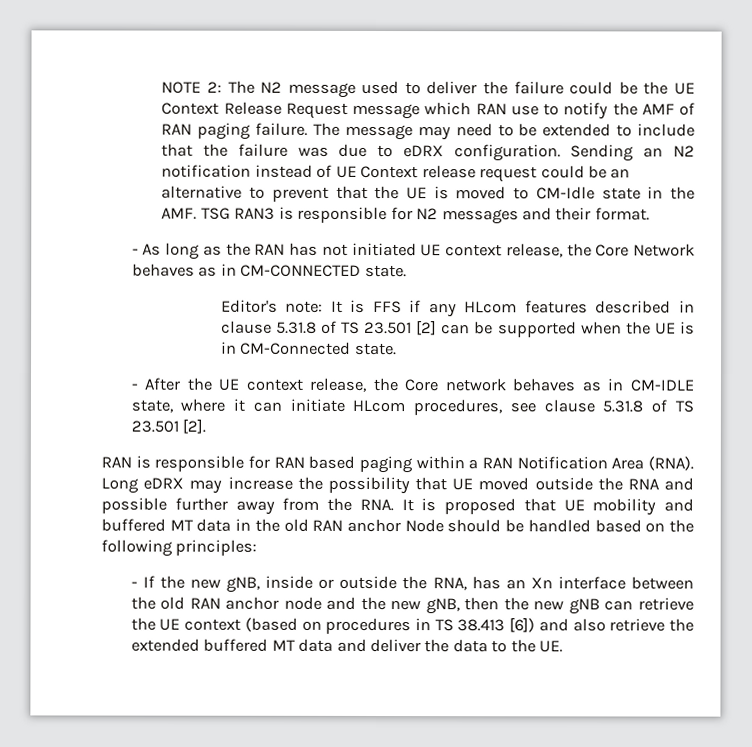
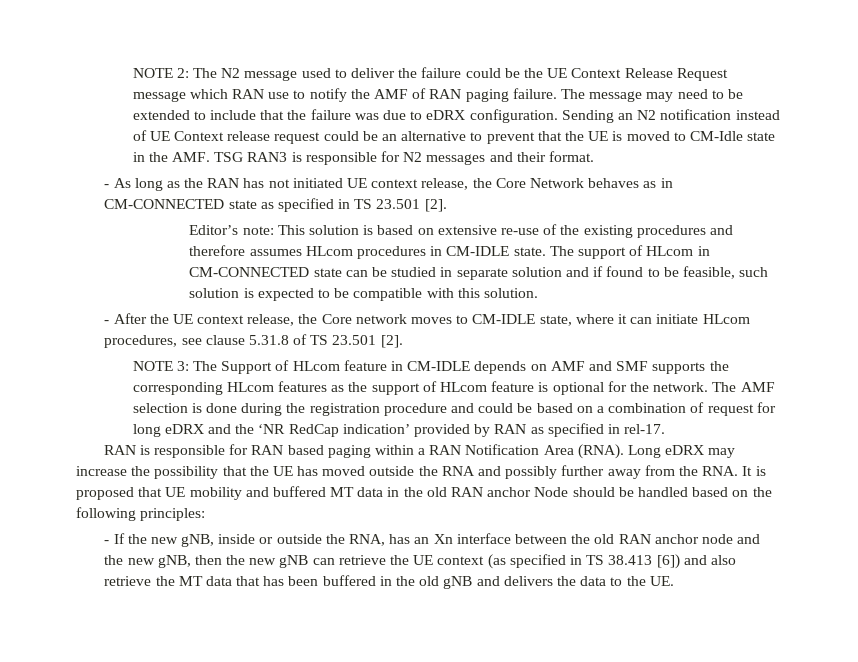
[364,264,407,278] [220,299,695,318] [220,320,695,338] [220,341,397,356] state. // Editor's note: It is FFS if any HLcom features described in clause 5.31.8 of TS 23.501 [2] can be supported when the UE is in CM-Connected state. -> [228,198,447,212] [189,224,733,238] [189,245,710,259] [189,266,769,280] [189,288,538,301] state as specified in TS 23.501 [2]. // Editor’s note: This solution is based on extensive re-use of the existing procedures and therefore assumes HLcom procedures in CM-IDLE state. The support of HLcom in CM-CONNECTED state can be studied in separate solution and if found to be feasible, such solution is expected to be compatible with this solution.
[512,378,624,392] behaves as in -> [411,315,469,324] moves to
(207, 426) none -> [132,360,729,374] [132,381,775,395] [132,402,776,416] [132,423,666,437] // NOTE 3: The Support of HLcom feature in CM-IDLE depends on AMF and SMF supports the corresponding HLcom features as the support of HLcom feature is optional for the network. The AMF selection is done during the registration procedure and could be based on a combination of request for long eDRX and the ‘NR RedCap indication’ provided by RAN as specified in rel-17.
[452,478,474,491] UE -> [249,466,319,476] the UE has
[101,497,167,514] possible -> [505,466,558,479] possibly
[244,617,412,635] (based on procedures -> [487,554,566,569] (as specified
[130,638,421,653] extended buffered MT data and deliver -> [178,575,553,589] MT data that has been buffered in the old gNB and delivers

